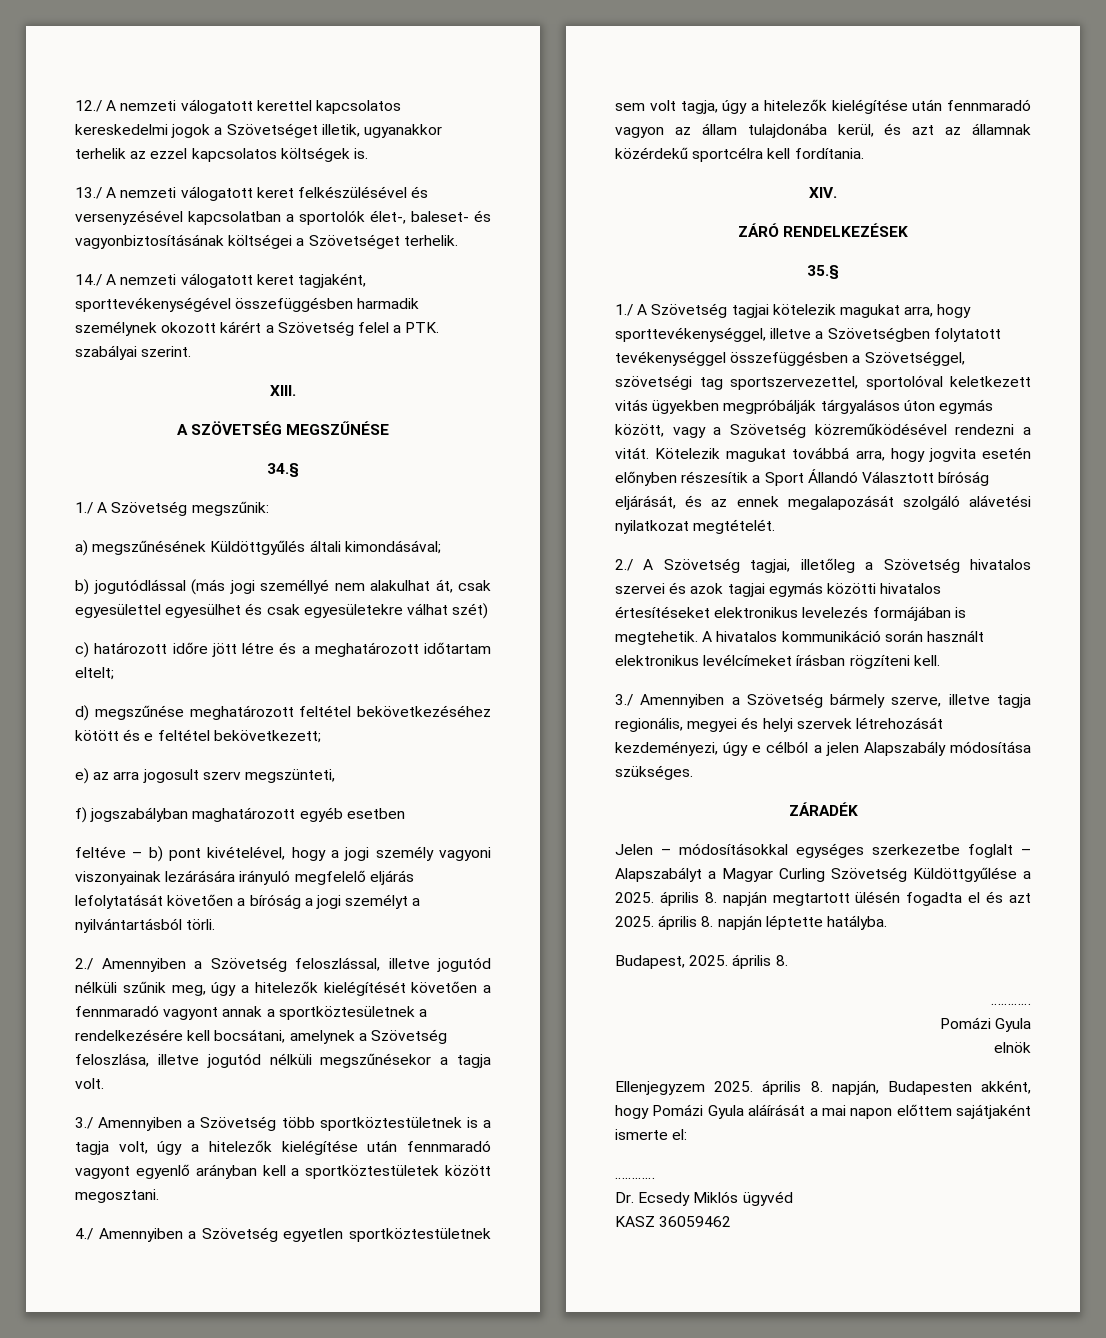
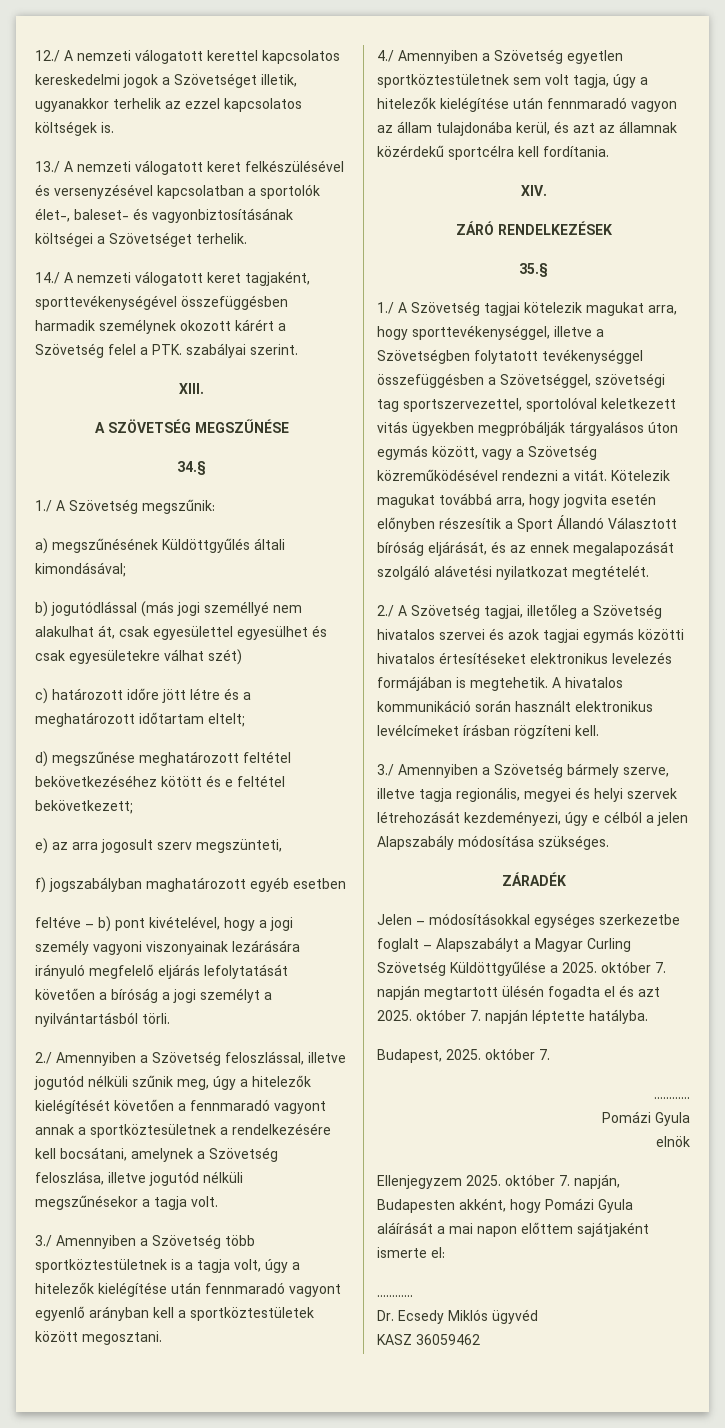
[659,891,717,906] április 8. -> [601,961,666,973] október 7.
[658,915,714,930] április 8. -> [416,1009,481,1021] október 7.
[732,954,788,969] április 8. -> [485,1048,550,1060] október 7.
[762,1080,823,1095] április 8. -> [505,1174,570,1186] október 7.

